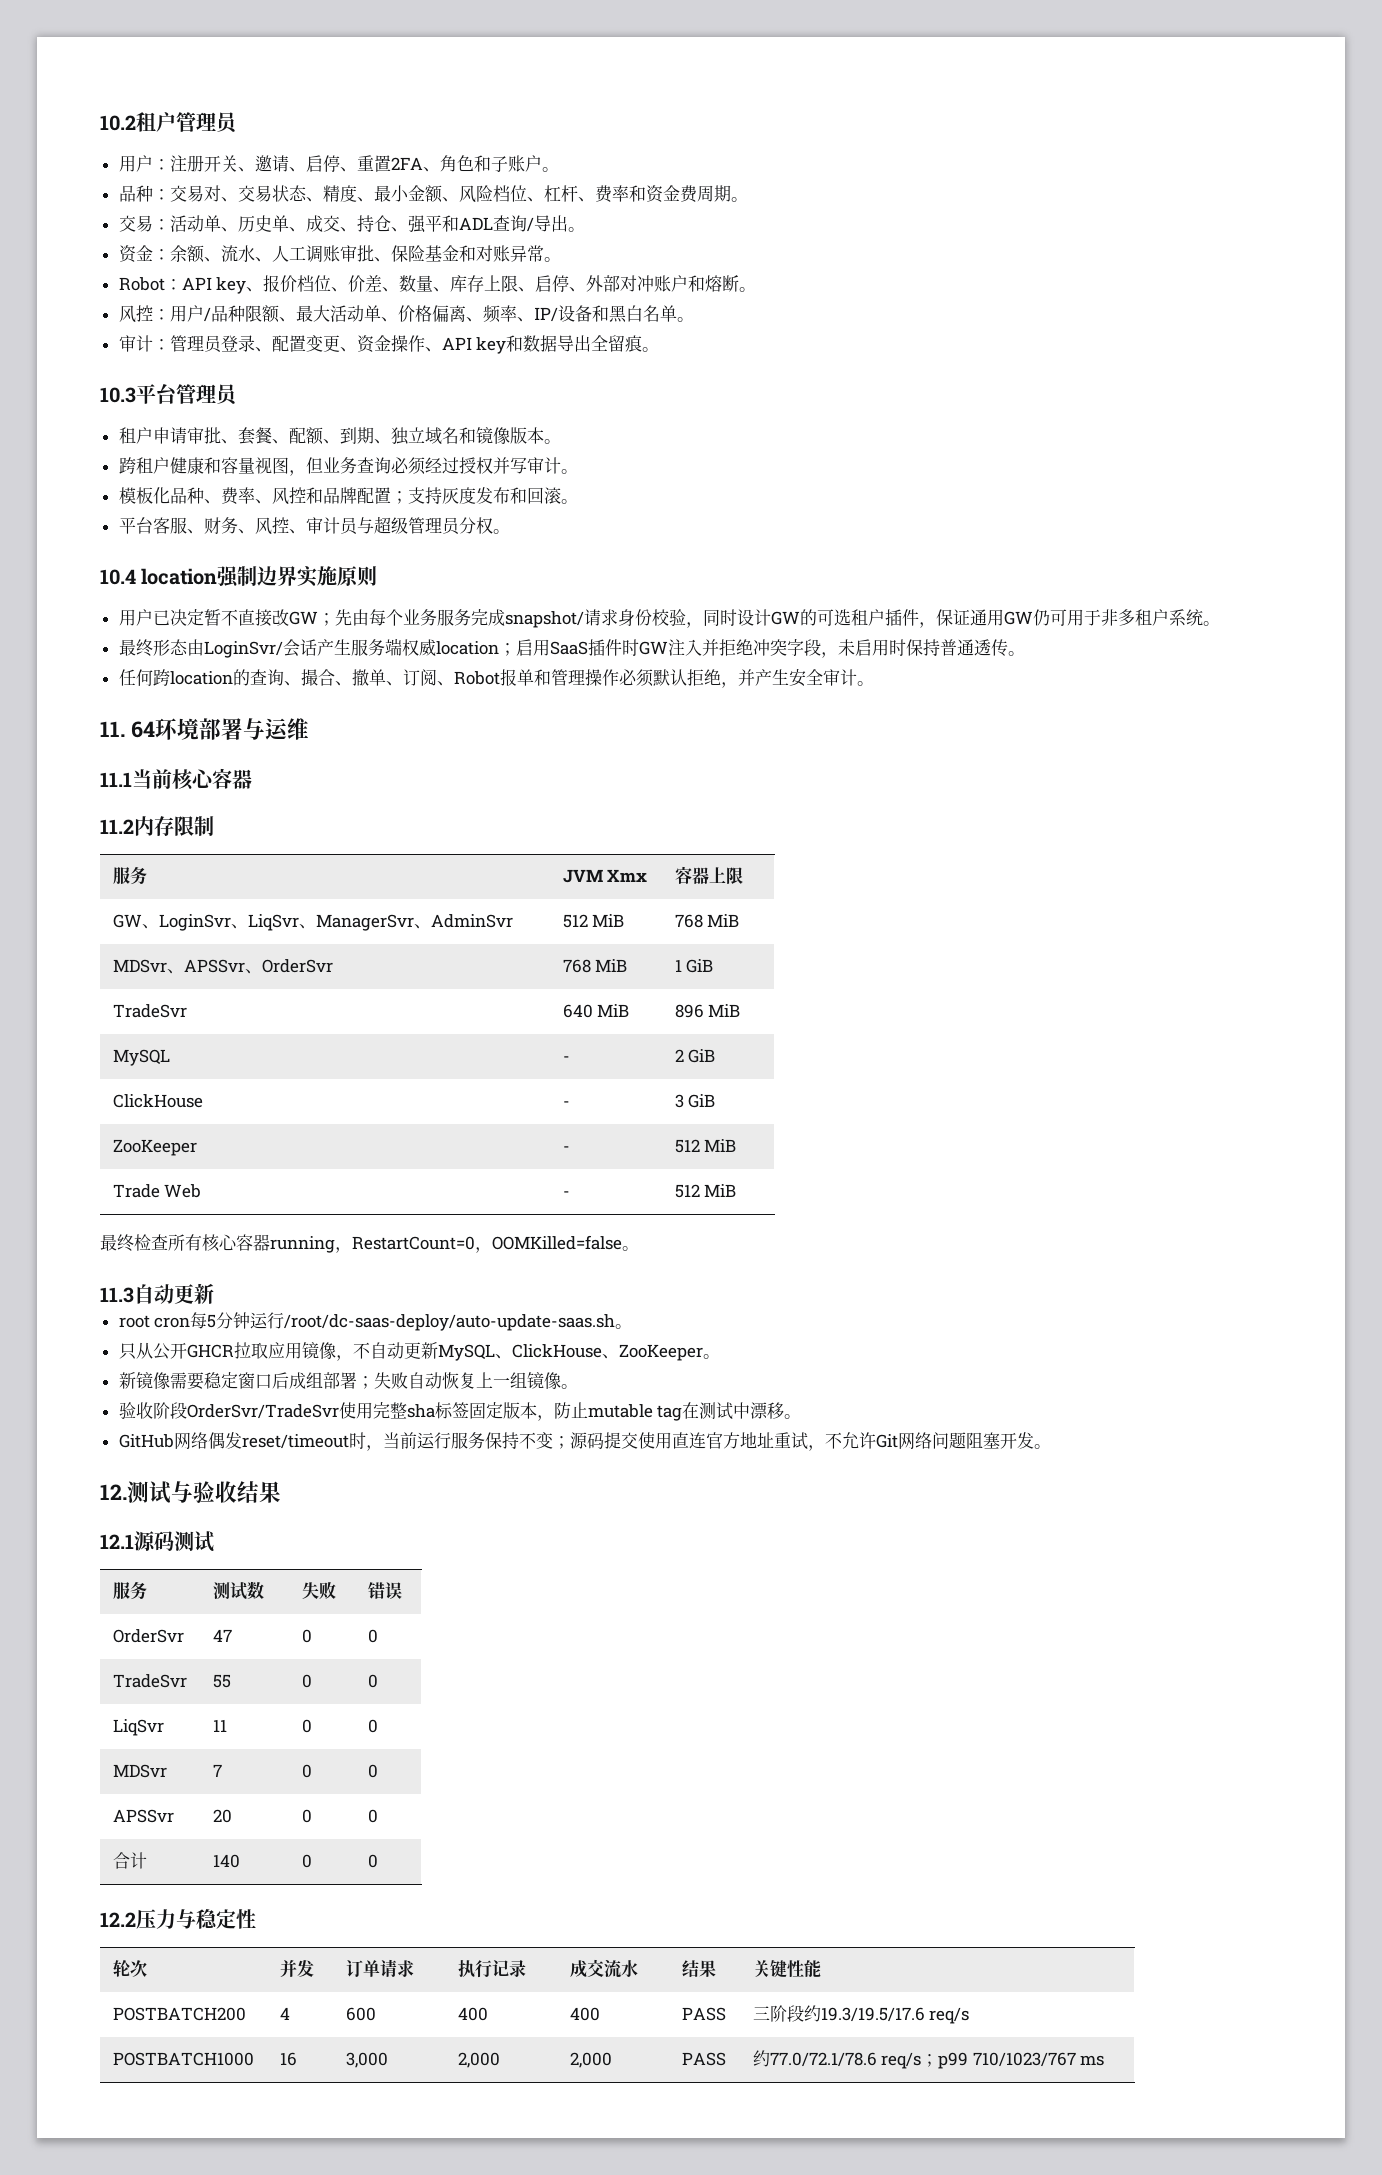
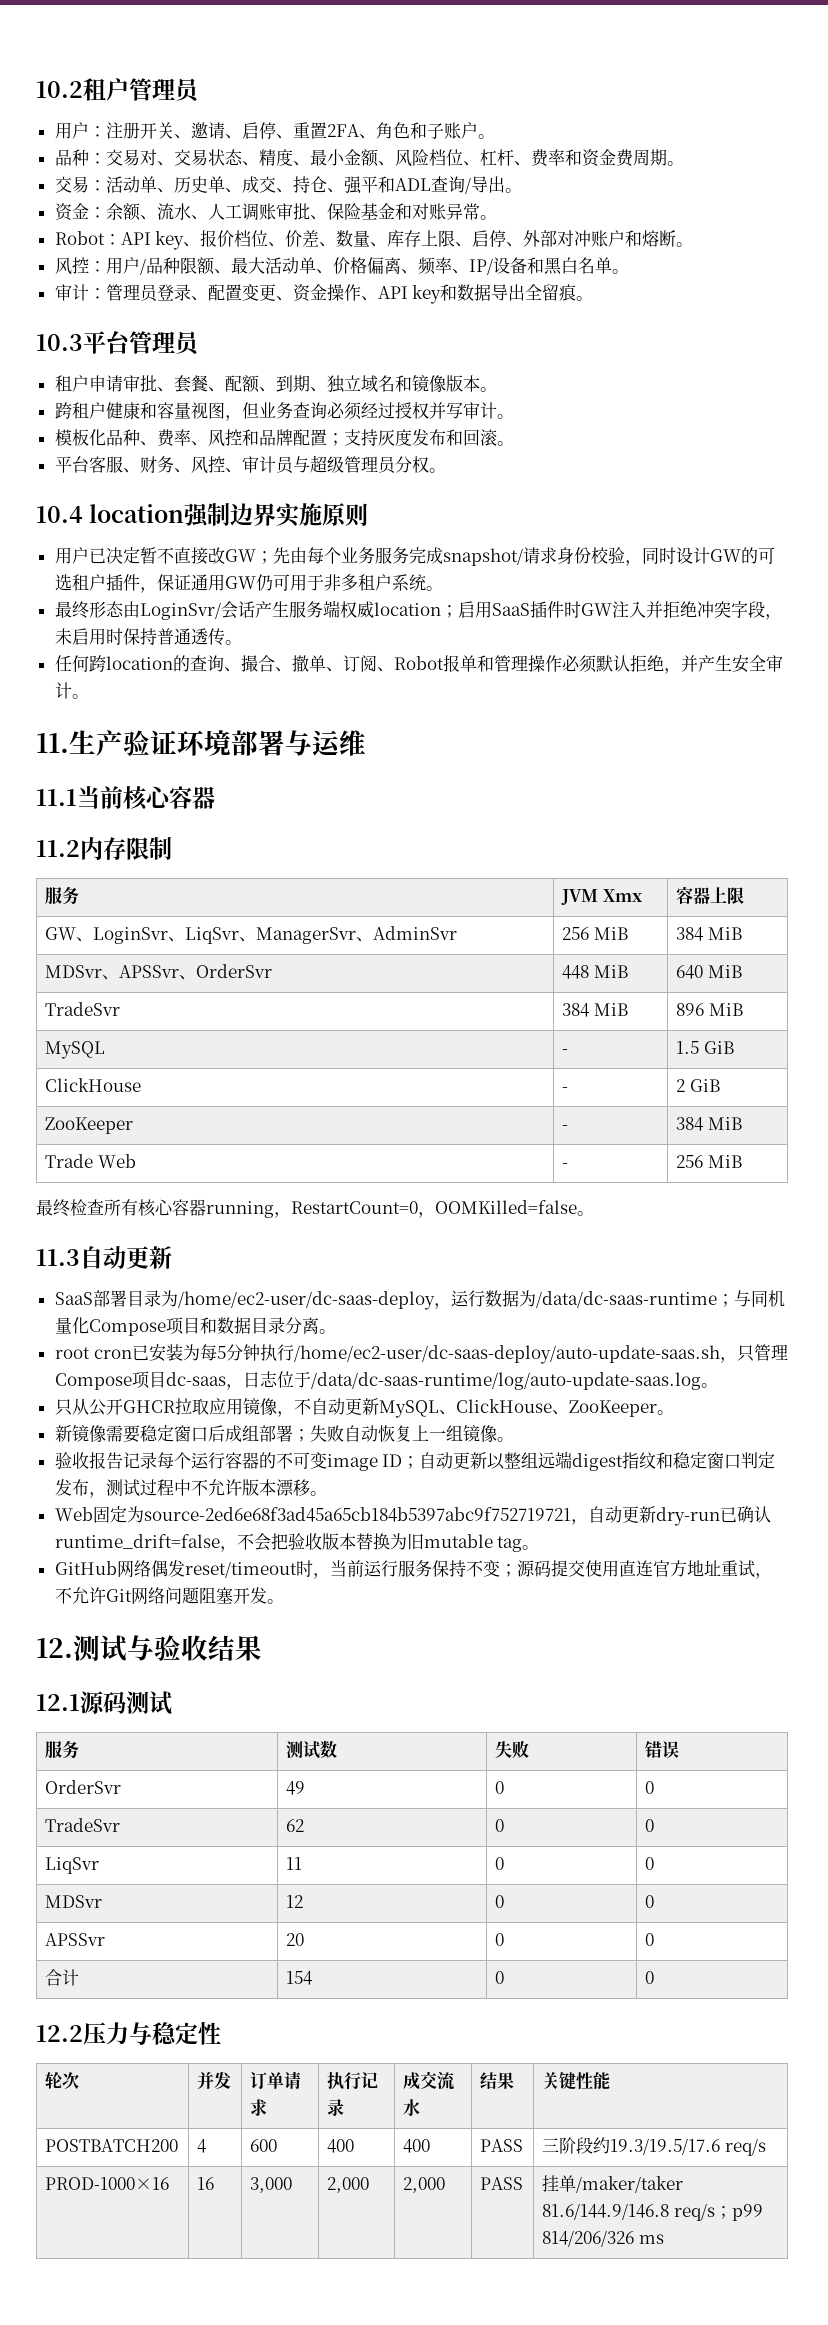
[130,721,155,738] 64 -> [69,730,177,756] 生产验证
[562,914,625,928] [674,914,703,928] 512 MiB | 768 -> [562,927,628,940] [676,927,705,941] 256 MiB | 384
[562,959,628,973] [674,959,714,973] [112,1004,187,1018] [562,1004,593,1018] 768 MiB | 1 GiB // TradeSvr | 640 -> [562,965,628,979] [676,965,742,979] [45,1002,121,1016] [562,1003,591,1017] 448 MiB | 640 MiB // TradeSvr | 384
[674,1049,684,1062] 2 -> [676,1041,700,1054] 1.5
[674,1094,684,1108] 3 -> [676,1079,686,1092] 2
[674,1139,700,1153] 512 -> [676,1117,705,1131] 384
[674,1184,700,1198] 512 -> [676,1155,704,1168] 256
(214, 1293) none -> [54,1290,785,1310] [54,1317,336,1336] // SaaS部署目录为/home/ec2-user/dc-saas-deploy，运行数据为/data/dc-saas-runtime；与同机量化Compose项目和数据目录分离。
(191, 1322) none -> [131,1344,200,1362] 已安装为
[250,1312,616,1331] 运行/root/dc-saas-deploy/auto-update-saas.sh -> [259,1344,788,1364] [54,1371,701,1390] 执行/home/ec2-user/dc-saas-deploy/auto-update-saas.sh，只管理Compose项目dc-saas，日志位于/data/dc-saas-runtime/log/auto-update-saas.log
[152,1402,785,1421] 阶段OrderSvr/TradeSvr使用完整sha标签固定版本，防止mutable tag在测试中漂移 -> [88,1451,776,1471] [54,1479,327,1498] [54,1506,771,1526] [54,1533,523,1552] 报告记录每个运行容器的不可变image ID；自动更新以整组远端digest指纹和稳定窗口判定发布，测试过程中不允许版本漂移。 // Web固定为source-2ed6e68f3ad45a65cb184b5397abc9f752719721，自动更新dry-run已确认runtime_drift=false，不会把验收版本替换为旧mutable tag
[212,1629,232,1642] 47 -> [286,1781,306,1795] 49
[212,1674,231,1688] 55 -> [286,1819,305,1832] 62
[212,1764,222,1777] 7 -> [286,1895,304,1908] 12
[212,1854,240,1868] 140 -> [286,1971,314,1985] 154
[112,2052,254,2066] POSTBATCH1000 -> [45,2177,170,2190] PROD-1000×16
[752,2050,877,2067] 约77.0/72.1/78.6 -> [542,2175,684,2193] [542,2203,670,2220] 挂单/maker/taker 81.6/144.9/146.8
[972,2052,1076,2067] 710/1023/767 -> [542,2230,635,2247] 814/206/326

